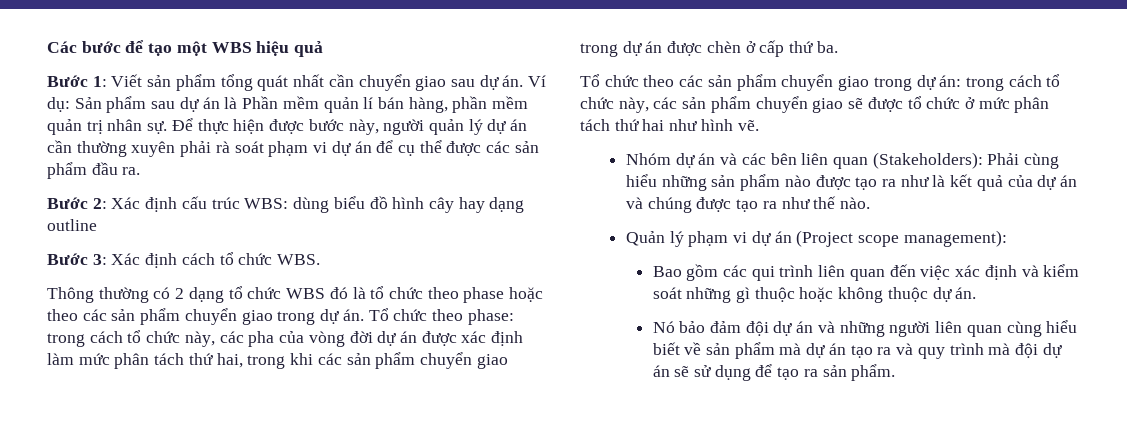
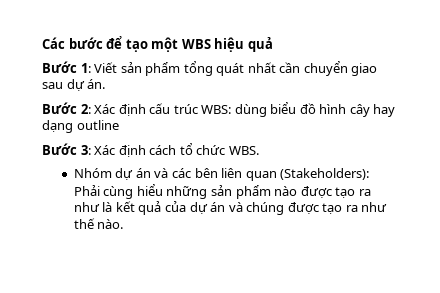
[528,75,547,87] [47,96,529,113] [47,118,528,135] [47,140,539,157] [47,162,141,179] Ví dụ: Sản phẩm sau dự án là Phần mềm quản lí bán hàng, phần mềm quản trị nhân sự. Để thực hiện được bước này, người quản lý dự án cần thường xuyên phải rà soát phạm vi dự án để cụ thể được các sản phẩm đầu ra. -> (106, 84) none
[47,286,544,303] [47,308,514,325] [47,330,524,347] [47,352,508,369] [580,40,838,57] [580,74,1061,91] [580,96,1050,113] [580,119,759,131] // Thông thường có 2 dạng tổ chức WBS đó là tổ chức theo phase hoặc theo các sản phẩm chuyển giao trong dự án. Tổ chức theo phase: trong cách tổ chức này, các pha của vòng đời dự án được xác định làm mức phân tách thứ hai, trong khi các sản phẩm chuyển giao trong dự án được chèn ở cấp thứ ba. // Tổ chức theo các sản phẩm chuyển giao trong dự án: trong cách tổ chức này, các sản phẩm chuyển giao sẽ được tổ chức ở mức phân tách thứ hai như hình vẽ. -> (259, 150) none
[625,230,1007,247] [652,264,1080,281] [652,287,977,303] [652,320,1078,337] [652,342,1062,359] [652,364,896,381] // Quản lý phạm vi dự án (Project scope management): // Bao gồm các qui trình liên quan đến việc xác định và kiểm soát những gì thuộc hoặc không thuộc dự án. // Nó bảo đảm đội dự án và những người liên quan cùng hiểu biết về sản phẩm mà dự án tạo ra và quy trình mà đội dự án sẽ sử dụng để tạo ra sản phẩm. -> (124, 224) none

